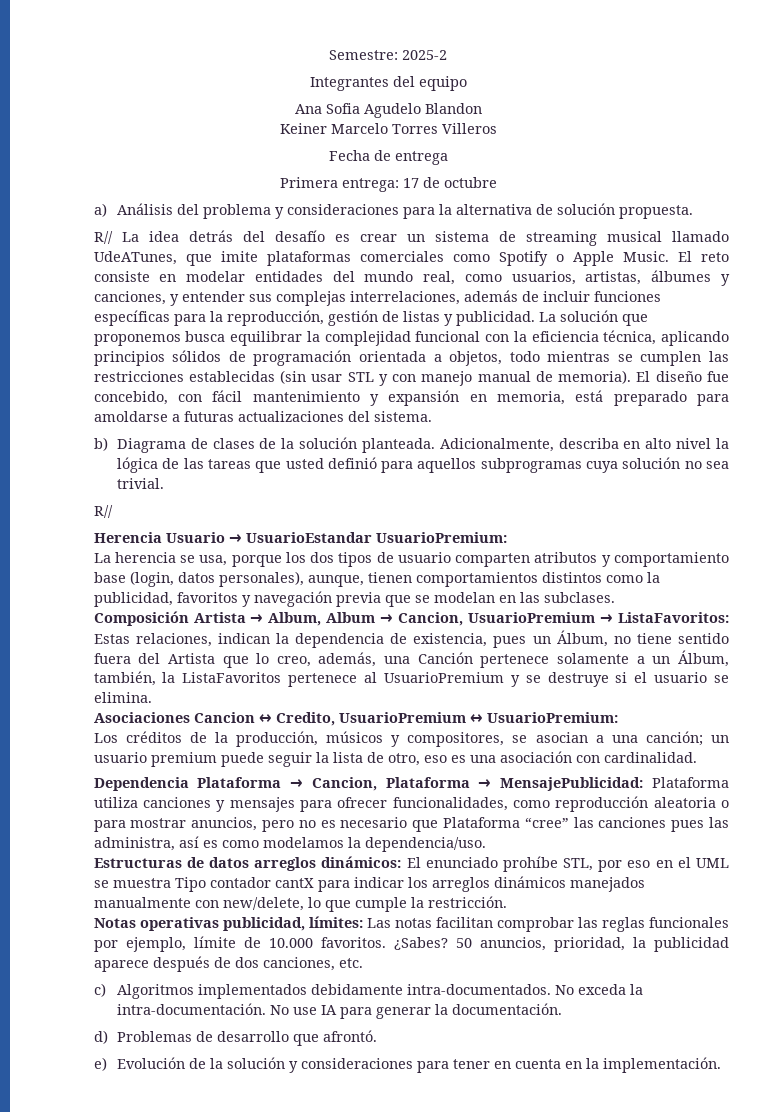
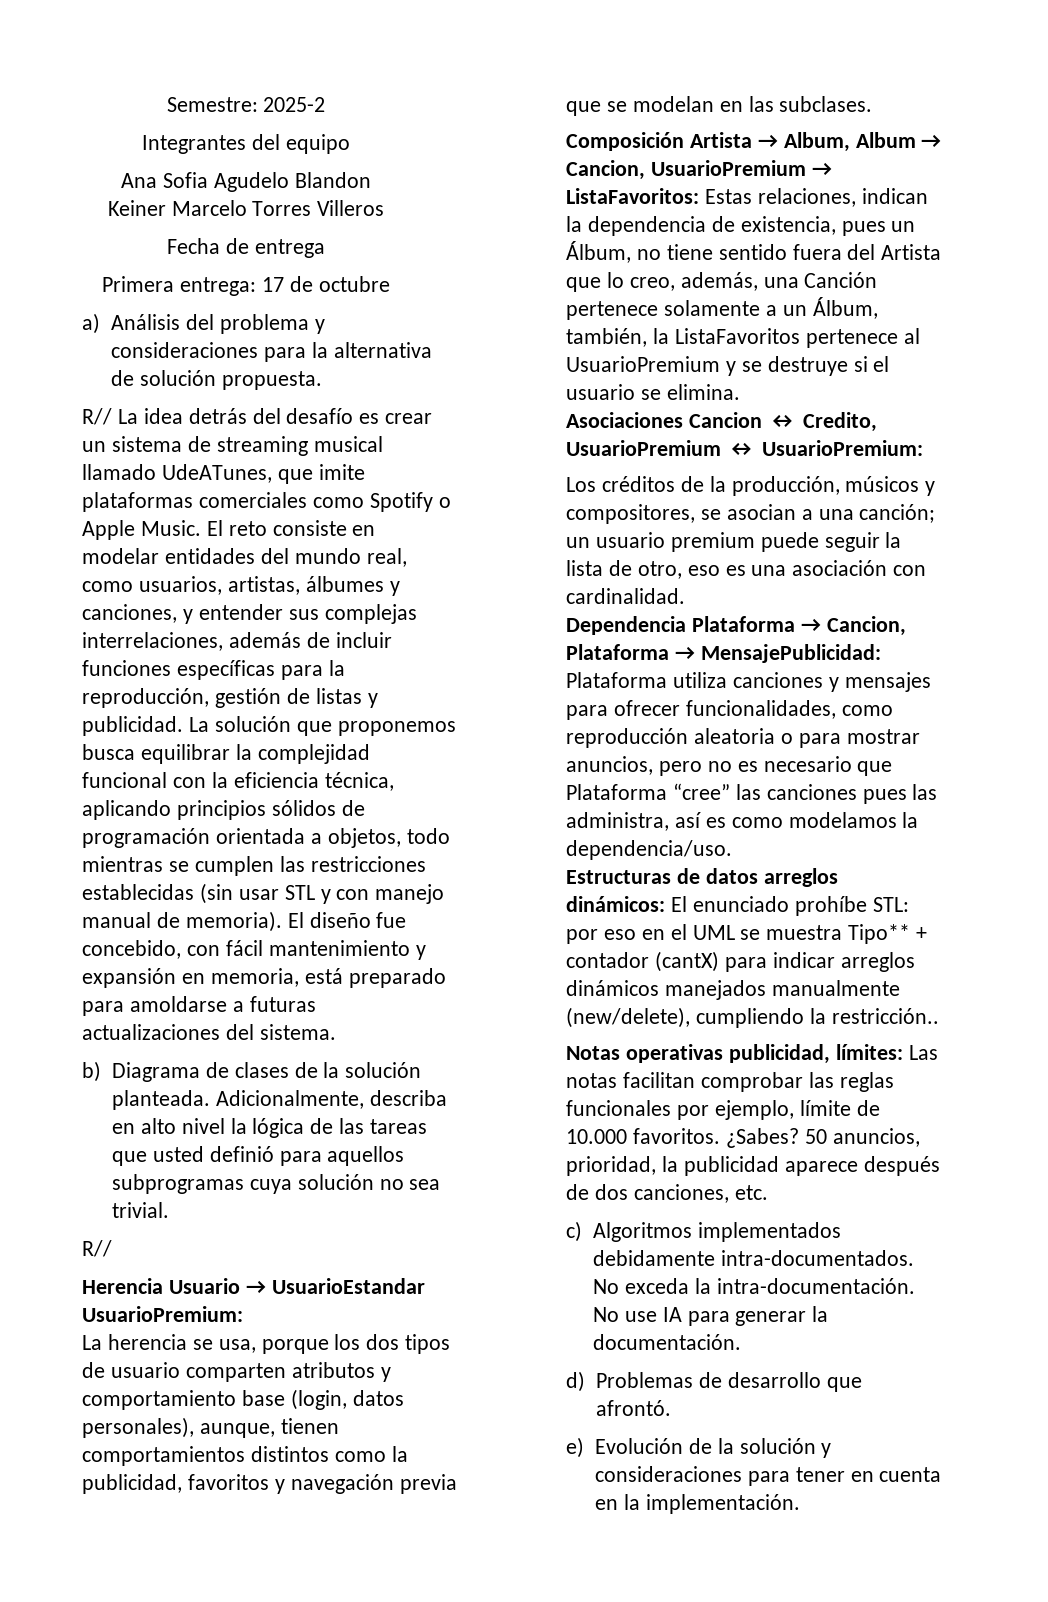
[563,858,594,871] STL, -> [872,897,909,912] STL:
[174,877,314,892] Tipo contador cantX -> [847,924,927,944] [566,951,720,972] Tipo** + contador (cantX)
[407,877,428,888] los -> (835, 960) none
[194,896,507,912] con new/delete, lo que cumple la restricción. -> [566,1007,939,1028] (new/delete), cumpliendo la restricción..

